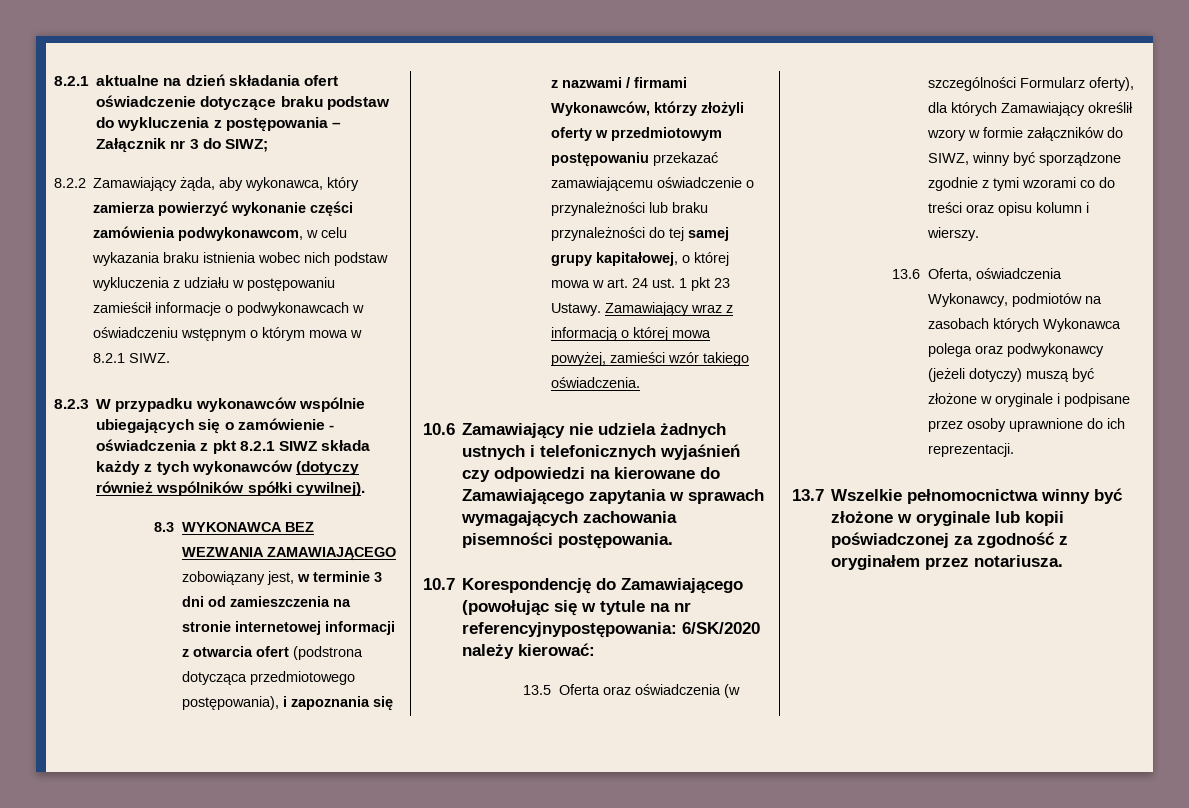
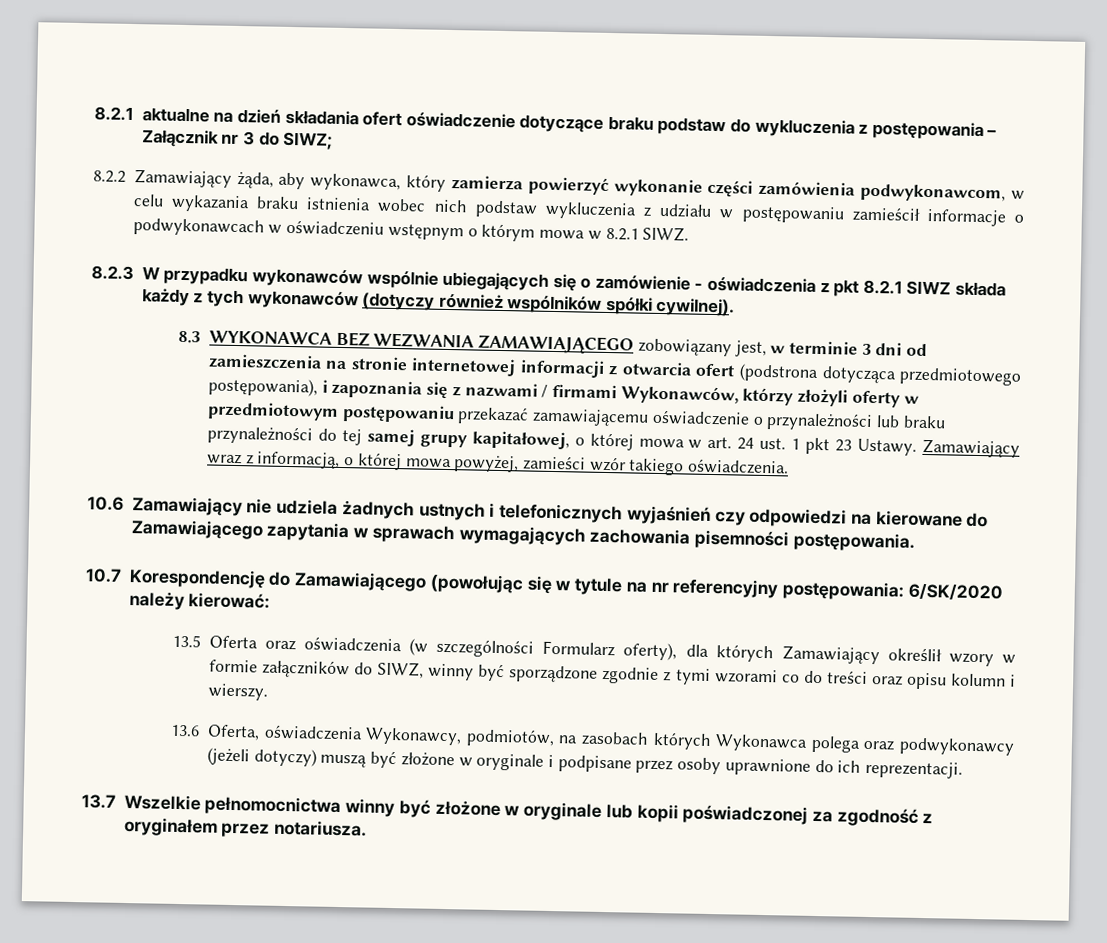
[550,327,618,341] informacją -> [257,451,341,469] informacją,
[462,622,678,638] referencyjnypostępowania: -> [672,578,905,601] referencyjny postępowania:
[1011,293,1082,307] podmiotów -> [465,728,555,748] podmiotów,

